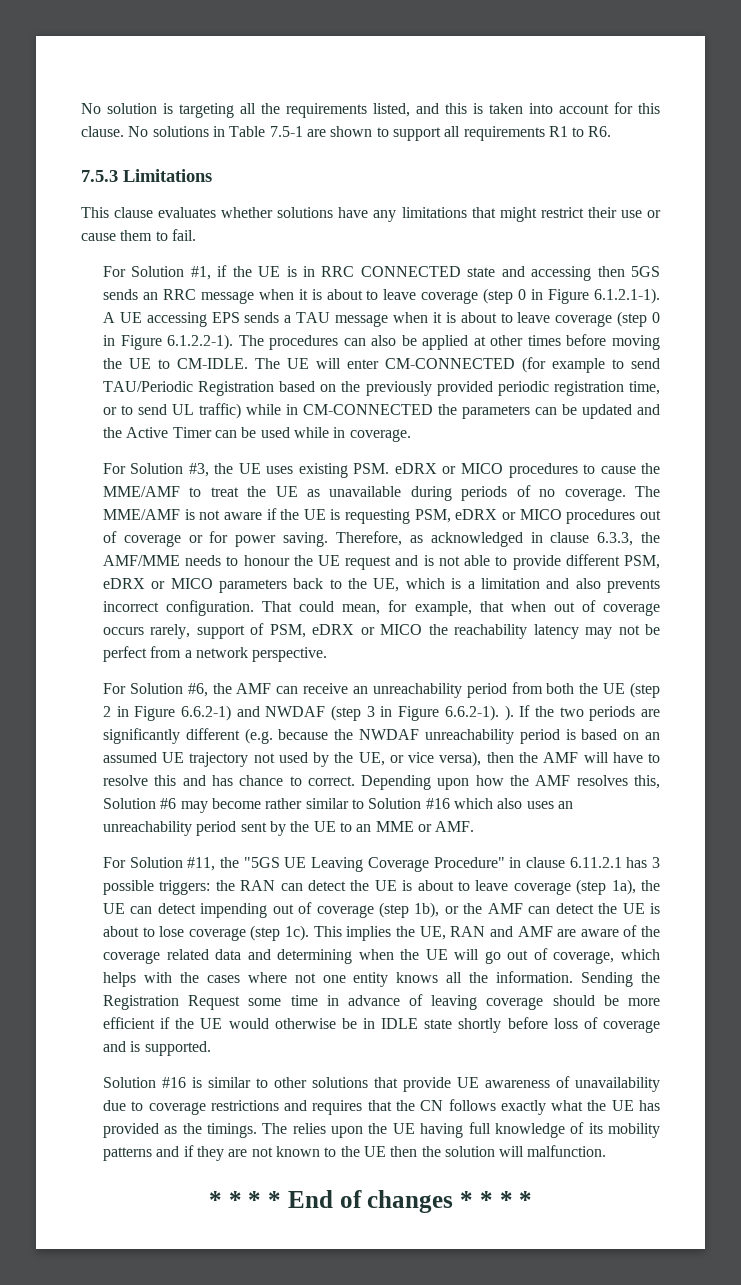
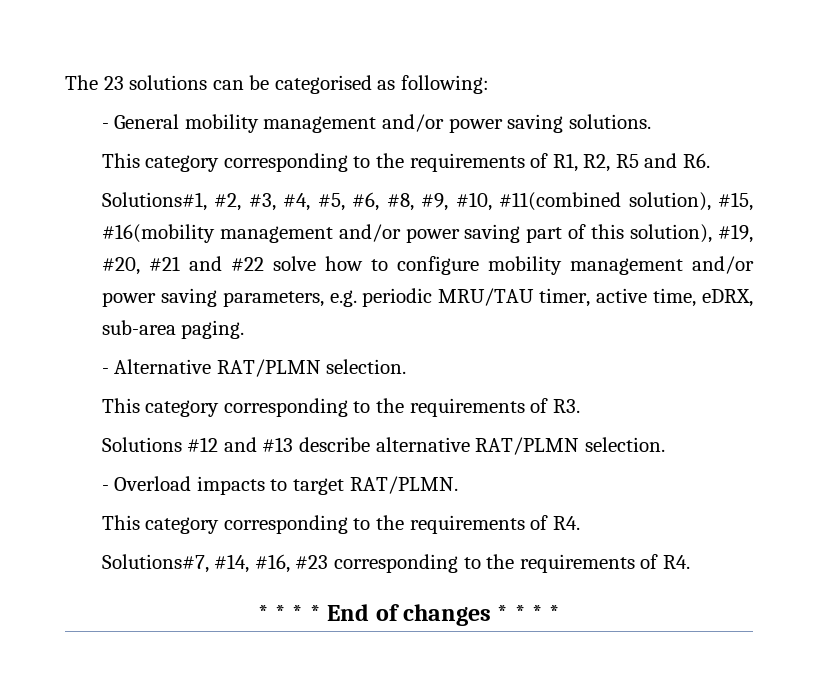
[81,102,660,118] [81,126,612,141] [81,169,212,182] [81,207,662,222] [81,229,196,241] [102,265,660,281] [102,288,660,304] [102,311,661,327] [102,334,661,350] [102,357,660,373] [102,381,660,396] [102,403,661,419] [102,427,411,442] [102,463,661,478] [102,485,660,501] [102,508,661,524] [102,531,660,547] [102,554,660,570] [102,578,660,593] [102,600,661,616] [102,623,660,639] [102,646,328,662] [102,682,660,698] [102,705,660,721] [102,728,660,744] [102,751,661,767] [102,775,661,790] [102,798,573,813] [102,821,475,836] [102,857,661,872] [102,879,661,895] [102,902,661,918] [102,925,661,941] [102,948,661,964] [102,971,660,987] [102,994,660,1010] [102,1017,660,1033] [102,1041,211,1056] [102,1076,660,1092] [102,1099,661,1115] [102,1122,660,1138] [102,1145,607,1161] No solution is targeting all the requirements listed, and this is taken into account for this clause. No solutions in Table 7.5-1 are shown to support all requirements R1 to R6. // 7.5.3 Limitations // This clause evaluates whether solutions have any limitations that might restrict their use or cause them to fail. // For Solution #1, if the UE is in RRC CONNECTED state and accessing then 5GS sends an RRC message when it is about to leave coverage (step 0 in Figure 6.1.2.1-1). A UE accessing EPS sends a TAU message when it is about to leave coverage (step 0 in Figure 6.1.2.2-1). The procedures can also be applied at other times before moving the UE to CM-IDLE. The UE will enter CM-CONNECTED (for example to send TAU/Periodic Registration based on the previously provided periodic registration time, or to send UL traffic) while in CM-CONNECTED the parameters can be updated and the Active Timer can be used while in coverage. // For Solution #3, the UE uses existing PSM. eDRX or MICO procedures to cause the MME/AMF to treat the UE as unavailable during periods of no coverage. The MME/AMF is not aware if the UE is requesting PSM, eDRX or MICO procedures out of coverage or for power saving. Therefore, as acknowledged in clause 6.3.3, the AMF/MME needs to honour the UE request and is not able to provide different PSM, eDRX or MICO parameters back to the UE, which is a limitation and also prevents incorrect configuration. That could mean, for example, that when out of coverage occurs rarely, support of PSM, eDRX or MICO the reachability latency may not be perfect from a network perspective. // For Solution #6, the AMF can receive an unreachability period from both the UE (step 2 in Figure 6.6.2-1) and NWDAF (step 3 in Figure 6.6.2-1). ). If the two periods are significantly different (e.g. because the NWDAF unreachability period is based on an assumed UE trajectory not used by the UE, or vice versa), then the AMF will have to resolve this and has chance to correct. Depending upon how the AMF resolves this, Solution #6 may become rather similar to Solution #16 which also uses an unreachability period sent by the UE to an MME or AMF. // For Solution #11, the "5GS UE Leaving Coverage Procedure" in clause 6.11.2.1 has 3 possible triggers: the RAN can detect the UE is about to leave coverage (step 1a), the UE can detect impending out of coverage (step 1b), or the AMF can detect the UE is about to lose coverage (step 1c). This implies the UE, RAN and AMF are aware of the coverage related data and determining when the UE will go out of coverage, which helps with the cases where not one entity knows all the information. Sending the Registration Request some time in advance of leaving coverage should be more efficient if the UE would otherwise be in IDLE state shortly before loss of coverage and is supported. // Solution #16 is similar to other solutions that provide UE awareness of unavailability due to coverage restrictions and requires that the CN follows exactly what the UE has provided as the timings. The relies upon the UE having full knowledge of its mobility patterns and if they are not known to the UE then the solution will malfunction. -> [65,75,489,94] [101,114,651,133] [101,153,710,172] [101,192,753,211] [101,224,753,243] [101,256,755,275] [101,288,753,307] [101,320,245,339] [101,359,407,377] [101,398,580,417] [101,437,665,455] [101,476,458,495] [101,515,580,534] [101,554,690,573] The 23 solutions can be categorised as following: // - General mobility management and/or power saving solutions. // This category corresponding to the requirements of R1, R2, R5 and R6. // Solutions#1, #2, #3, #4, #5, #6, #8, #9, #10, #11(combined solution), #15, #16(mobility management and/or power saving part of this solution), #19, #20, #21 and #22 solve how to configure mobility management and/or power saving parameters, e.g. periodic MRU/TAU timer, active time, eDRX, sub-area paging. // - Alternative RAT/PLMN selection. // This category corresponding to the requirements of R3. // Solutions #12 and #13 describe alternative RAT/PLMN selection. // - Overload impacts to target RAT/PLMN. // This category corresponding to the requirements of R4. // Solutions#7, #14, #16, #23 corresponding to the requirements of R4.

